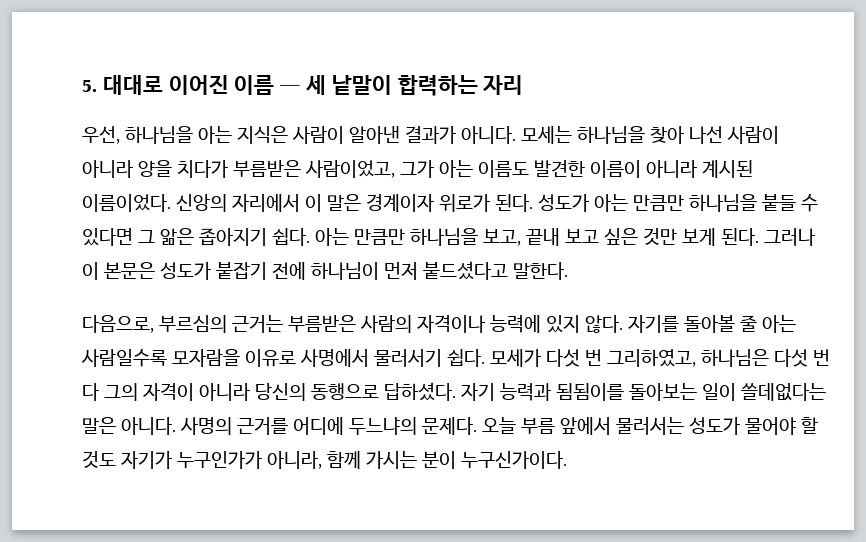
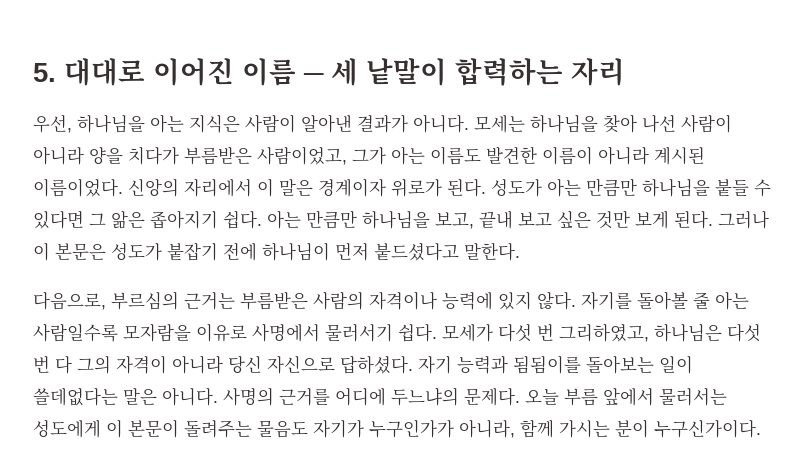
[254,383,379,401] 당신의 동행으로 -> [228,355,335,374] 당신 자신으로
[688,417,818,435] [82,451,116,468] 성도가 물어야 할 것도 -> [33,419,308,438] 성도에게 이 본문이 돌려주는 물음도

